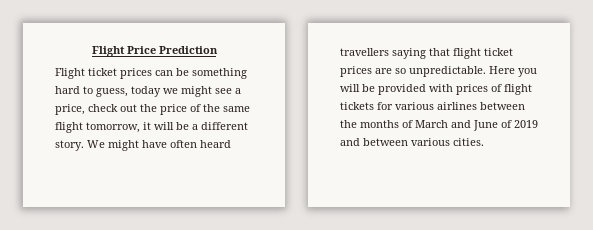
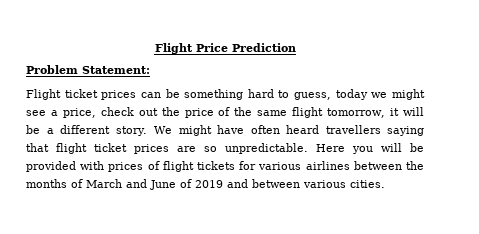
(218, 50) none -> [26,65,150,74] // Problem Statement:

